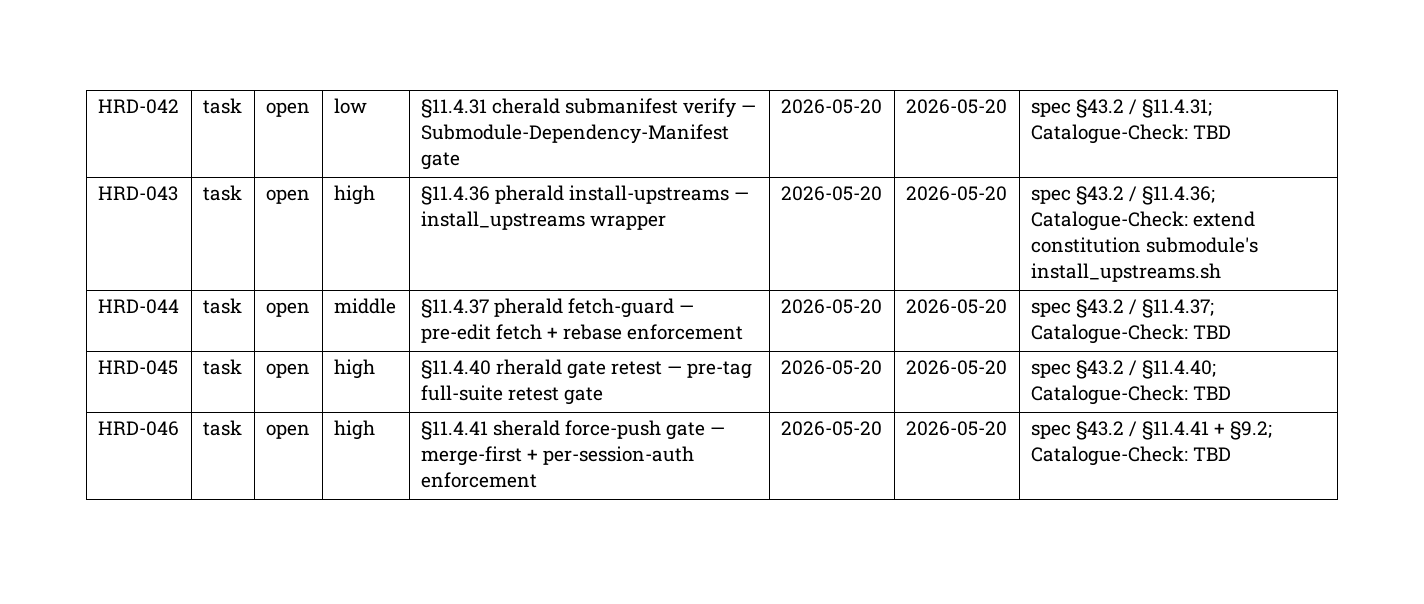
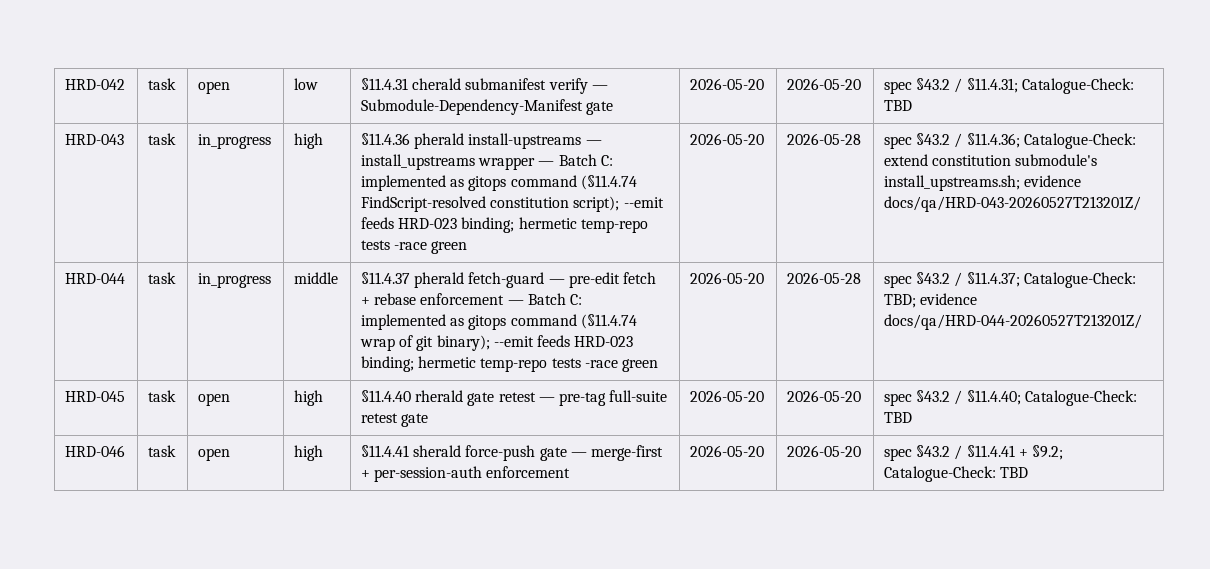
[265,189,310,204] open -> [198,134,272,149] in_progress
[780,186,882,201] [905,186,1007,201] | 2026-05-20 | 2026-05-20 -> [538,154,613,166] [361,175,637,191] [361,196,664,212] [361,217,648,233] [361,240,468,254] [690,133,765,145] [787,133,862,145] — Batch C: implemented as gitops command (§11.4.74 FindScript-resolved constitution script); --emit feeds HRD-023 binding; hermetic temp-repo tests -race green | 2026-05-20 | 2026-05-28
[1030,263,1221,282] install_upstreams.sh -> [884,175,1082,191] [884,196,1142,212] install_upstreams.sh; evidence docs/qa/HRD-043-20260527T213201Z/
[265,302,310,317] open -> [198,273,272,288] in_progress
[780,299,882,314] [905,299,1007,314] | 2026-05-20 | 2026-05-20 -> [507,293,582,305] [361,314,637,330] [360,335,634,351] [361,356,658,372] [690,272,765,284] [787,272,862,284] — Batch C: implemented as gitops command (§11.4.74 wrap of git binary); --emit feeds HRD-023 binding; hermetic temp-repo tests -race green | 2026-05-20 | 2026-05-28
[1192,325,1231,339] TBD -> [884,293,978,308] [884,314,1143,330] TBD; evidence docs/qa/HRD-044-20260527T213201Z/

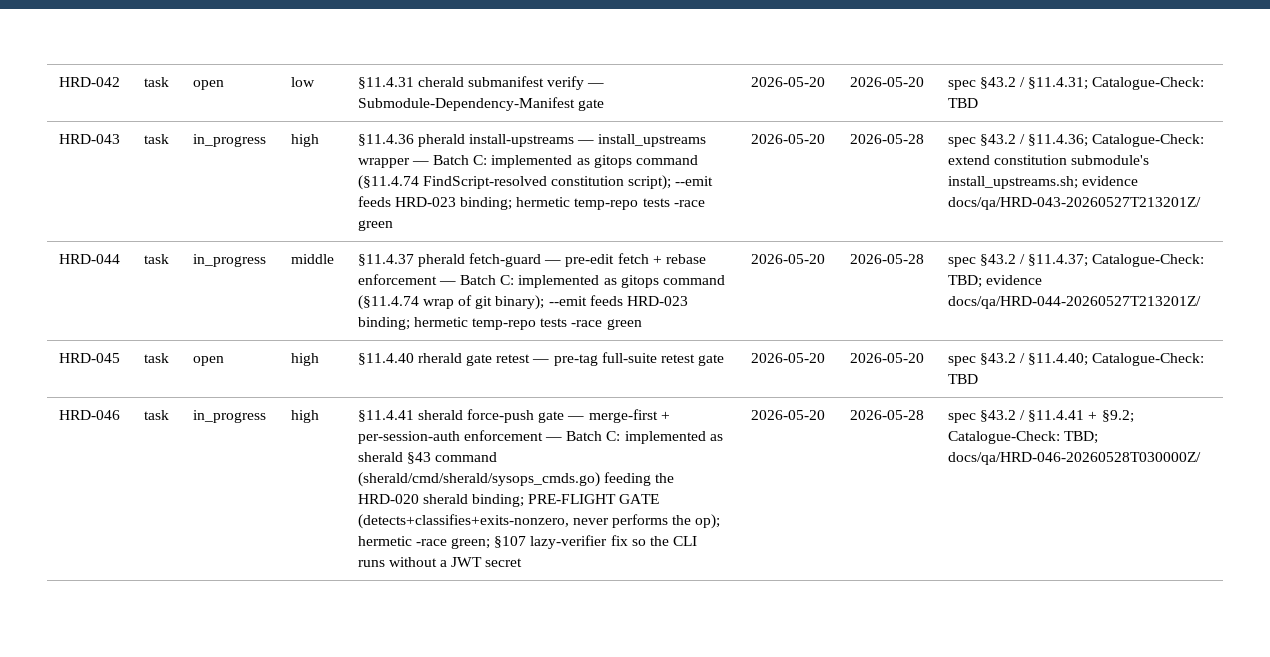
[198,448,231,461] open -> [192,410,266,423] in_progress
[690,445,765,457] [787,445,862,457] | 2026-05-20 | 2026-05-20 -> [545,431,723,444] [357,452,498,464] [357,472,675,487] [357,494,660,507] [357,514,721,529] [357,535,698,549] [357,557,523,567] [750,410,825,420] [849,410,924,420] — Batch C: implemented as sherald §43 command (sherald/cmd/sherald/sysops_cmds.go) feeding the HRD-020 sherald binding; PRE-FLIGHT GATE (detects+classifies+exits-nonzero, never performs the op); hermetic -race green; §107 lazy-verifier fix so the CLI runs without a JWT secret | 2026-05-20 | 2026-05-28
[1000,467,1029,478] TBD -> [1063,431,1098,444] [947,452,1201,465] TBD; docs/qa/HRD-046-20260528T030000Z/

